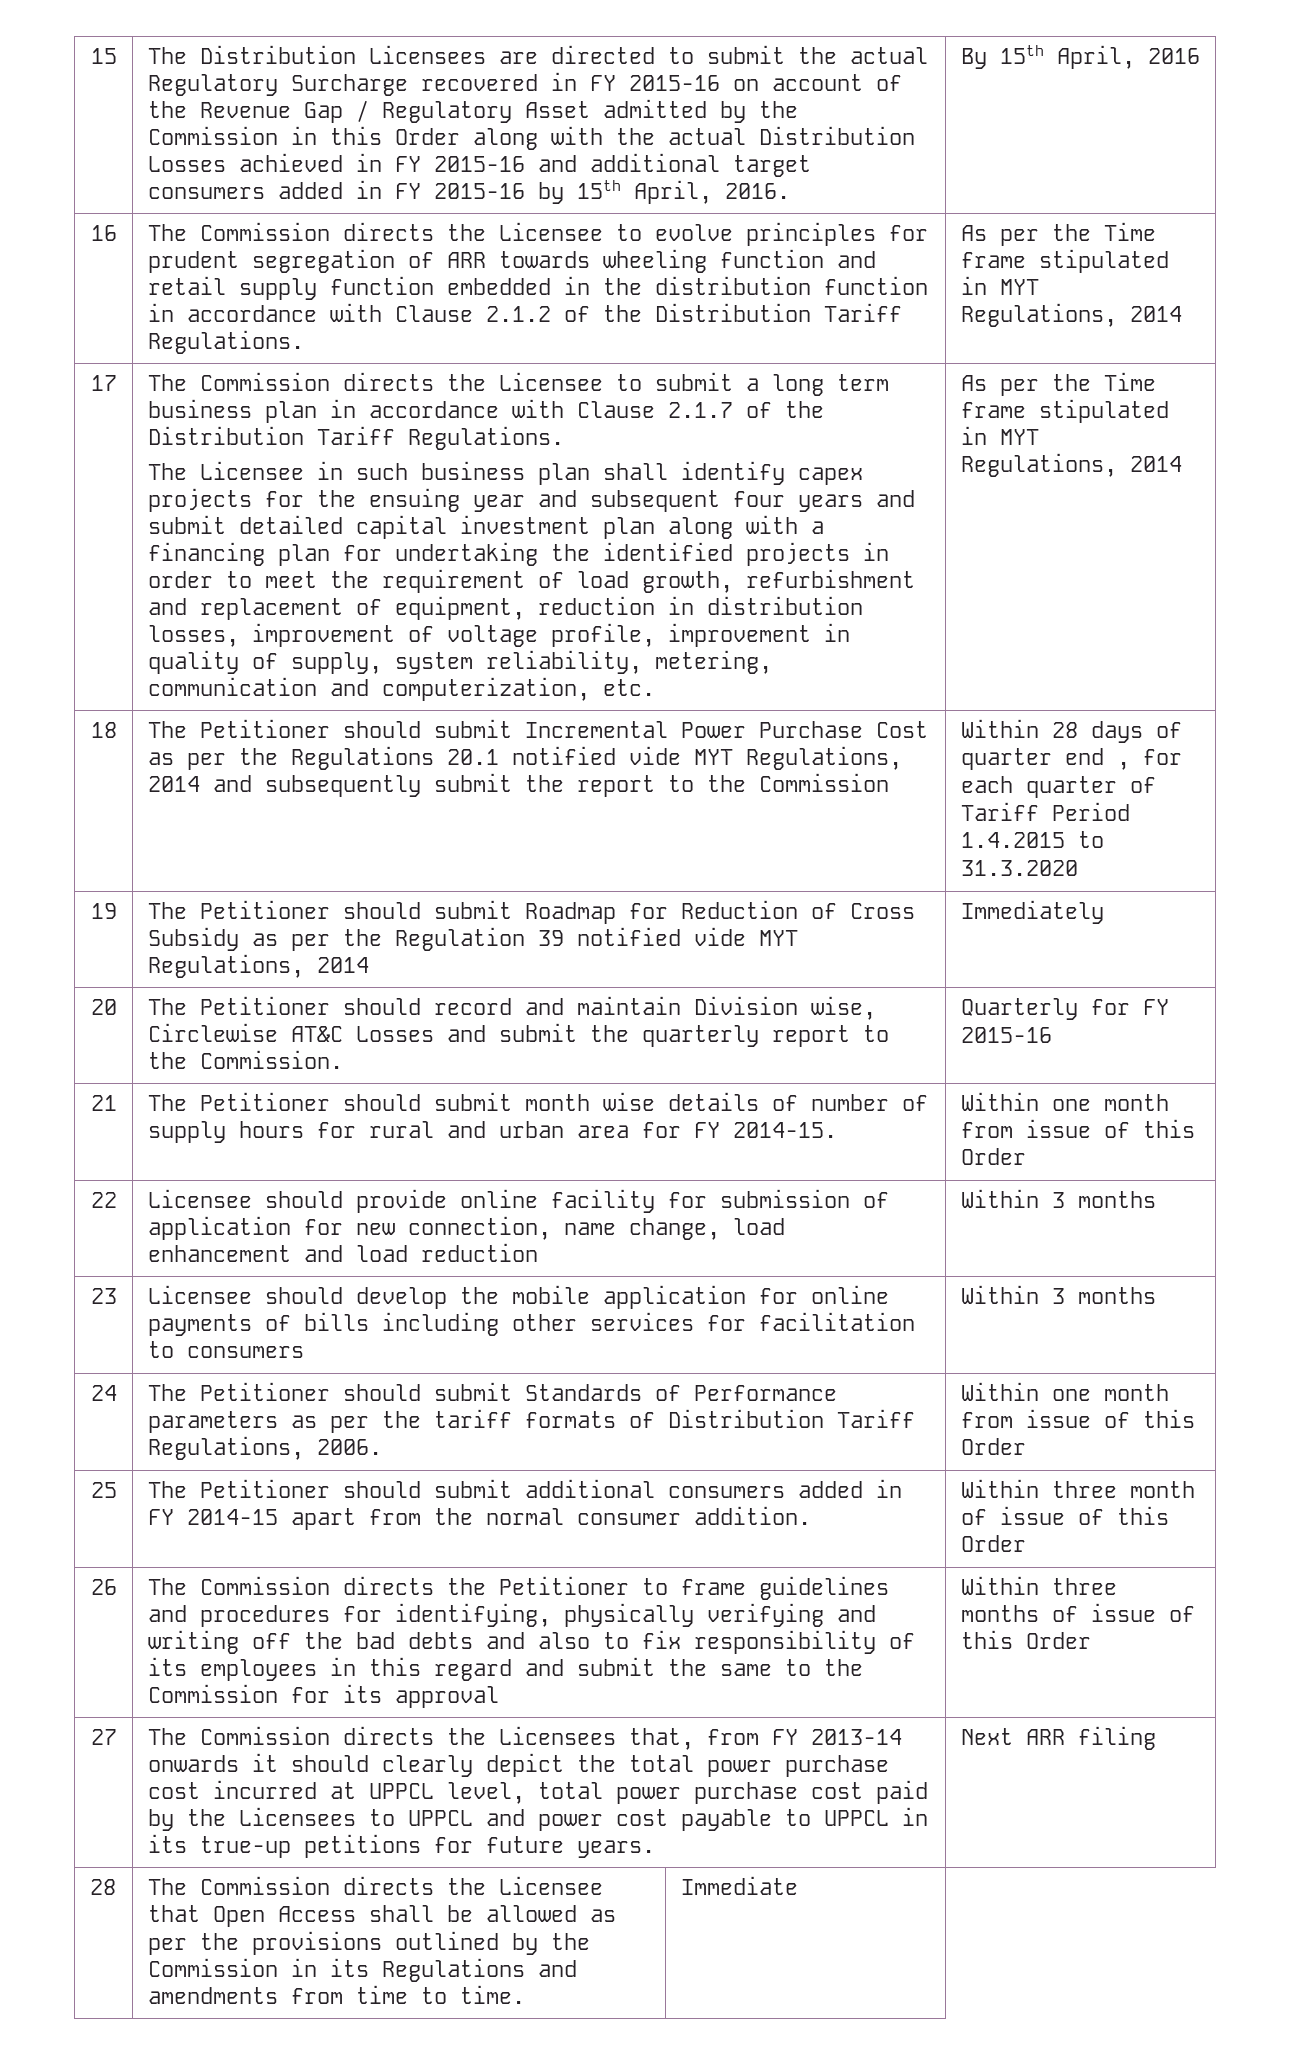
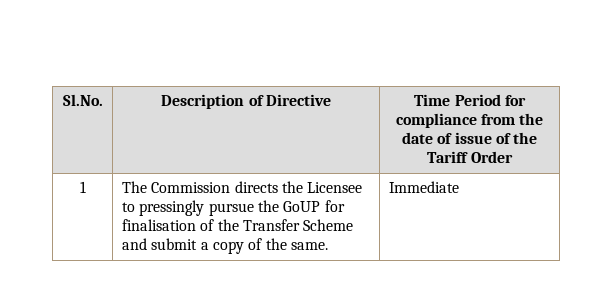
[90,48,117,64] [147,45,928,64] [147,72,902,96] [147,99,798,123] [147,126,915,150] [147,153,811,177] [147,180,790,204] [960,45,1200,69] [90,225,117,241] [147,222,928,246] [147,249,876,273] [147,276,928,300] [147,303,902,322] [147,330,304,354] [960,222,1156,246] [960,249,1169,273] [960,276,1039,295] [960,303,1182,327] [90,375,117,391] [147,372,889,396] [147,399,824,423] [147,426,564,450] [147,461,863,485] [147,488,915,512] [147,515,824,539] [147,542,889,566] [147,569,915,593] [147,596,863,620] [147,623,850,647] [147,650,772,674] [147,677,655,701] [960,372,1156,396] [960,399,1169,423] [960,426,1039,445] [960,453,1182,477] [90,722,117,738] [147,719,928,738] [147,746,902,770] [147,773,889,797] [960,719,1182,743] [960,748,1182,770] [960,776,1156,798] [960,802,1130,821] [960,831,1104,848] [960,860,1078,876] [90,903,117,919] [147,900,915,924] [147,927,798,951] [147,954,369,978] [960,900,1104,924] [90,999,117,1015] [147,996,876,1020] [147,1023,889,1047] [147,1050,343,1069] [960,998,1169,1020] [960,1027,1052,1043] [90,1095,117,1111] [147,1092,928,1111] [147,1121,837,1143] [960,1092,1169,1111] [960,1119,1195,1138] [960,1148,1026,1165] [90,1192,117,1208] [147,1189,889,1213] [147,1216,785,1240] [147,1243,538,1262] [960,1189,1156,1208] [90,1288,117,1304] [147,1285,889,1309] [147,1312,915,1336] [147,1341,304,1358] [960,1285,1156,1304] [90,1385,117,1401] [147,1382,837,1401] [147,1409,915,1433] [147,1436,382,1460] [960,1382,1169,1401] [960,1409,1195,1428] [960,1438,1026,1455] [90,1482,117,1498] [147,1479,902,1498] [147,1506,811,1530] [960,1479,1195,1498] [960,1506,1169,1525] [960,1535,1026,1552] [90,1579,117,1595] [147,1576,889,1600] [147,1603,876,1627] [147,1630,915,1654] [147,1657,863,1681] [147,1684,499,1708] [960,1576,1117,1595] [960,1603,1195,1622] [960,1630,1091,1649] [90,1729,117,1745] [147,1726,902,1750] [147,1753,889,1777] [147,1780,928,1804] [147,1807,928,1831] [147,1834,655,1858] [960,1726,1156,1750] [89,1879,116,1895] [147,1876,603,1895] [147,1905,616,1927] [147,1931,590,1955] [147,1958,577,1982] [147,1985,525,2004] 15 | The Distribution Licensees are directed to submit the actual Regulatory Surcharge recovered in FY 2015-16 on account of the Revenue Gap / Regulatory Asset admitted by the Commission in this Order along with the actual Distribution Losses achieved in FY 2015-16 and additional target consumers added in FY 2015-16 by 15th April, 2016. | By 15th April, 2016 // 16 | The Commission directs the Licensee to evolve principles for prudent segregation of ARR towards wheeling function and retail supply function embedded in the distribution function in accordance with Clause 2.1.2 of the Distribution Tariff Regulations. | As per the Time frame stipulated in MYT Regulations, 2014 // 17 | The Commission directs the Licensee to submit a long term business plan in accordance with Clause 2.1.7 of the Distribution Tariff Regulations. // The Licensee in such business plan shall identify capex projects for the ensuing year and subsequent four years and submit detailed capital investment plan along with a financing plan for undertaking the identified projects in order to meet the requirement of load growth, refurbishment and replacement of equipment, reduction in distribution losses, improvement of voltage profile, improvement in quality of supply, system reliability, metering, communication and computerization, etc. | As per the Time frame stipulated in MYT Regulations, 2014 // 18 | The Petitioner should submit Incremental Power Purchase Cost as per the Regulations 20.1 notified vide MYT Regulations, 2014 and subsequently submit the report to the Commission | Within 28 days of quarter end , for each quarter of Tariff Period 1.4.2015 to 31.3.2020 // 19 | The Petitioner should submit Roadmap for Reduction of Cross Subsidy as per the Regulation 39 notified vide MYT Regulations, 2014 | Immediately // 20 | The Petitioner should record and maintain Division wise, Circlewise AT&C Losses and submit the quarterly report to the Commission. | Quarterly for FY 2015-16 // 21 | The Petitioner should submit month wise details of number of supply hours for rural and urban area for FY 2014-15. | Within one month from issue of this Order // 22 | Licensee should provide online facility for submission of application for new connection, name change, load enhancement and load reduction | Within 3 months // 23 | Licensee should develop the mobile application for online payments of bills including other services for facilitation to consumers | Within 3 months // 24 | The Petitioner should submit Standards of Performance parameters as per the tariff formats of Distribution Tariff Regulations, 2006. | Within one month from issue of this Order // 25 | The Petitioner should submit additional consumers added in FY 2014-15 apart from the normal consumer addition. | Within three month of issue of this Order // 26 | The Commission directs the Petitioner to frame guidelines and procedures for identifying, physically verifying and writing off the bad debts and also to fix responsibility of its employees in this regard and submit the same to the Commission for its approval | Within three months of issue of this Order // 27 | The Commission directs the Licensees that, from FY 2013-14 onwards it should clearly depict the total power purchase cost incurred at UPPCL level, total power purchase cost paid by the Licensees to UPPCL and power cost payable to UPPCL in its true-up petitions for future years. | Next ARR filing // 28 | The Commission directs the Licensee that Open Access shall be allowed as per the provisions outlined by the Commission in its Regulations and amendments from time to time. -> [62,94,103,106] [161,94,331,109] [414,94,526,106] [395,113,544,128] [401,132,538,144] [427,151,513,163] [79,181,86,193] [121,181,363,193] [121,200,345,216] [121,219,354,231] [121,238,328,254] Sl.No. | Description of Directive | Time Period for compliance from the date of issue of the Tariff Order // 1 | The Commission directs the Licensee to pressingly pursue the GoUP for finalisation of the Transfer Scheme and submit a copy of the same.

